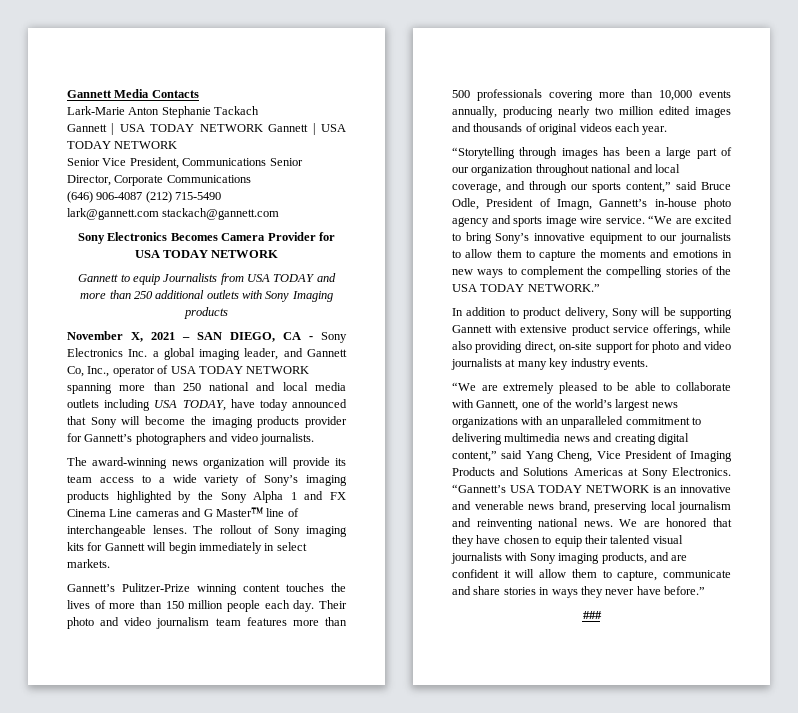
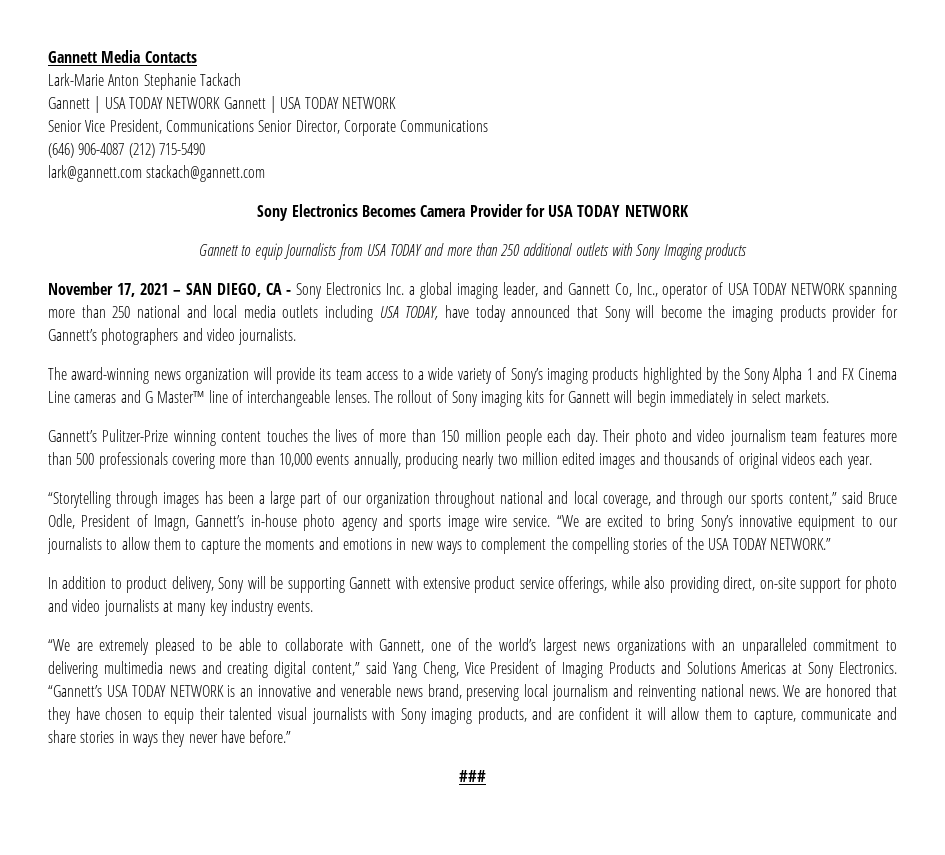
[131,332,143,342] X, -> [116,283,135,297] 17,

